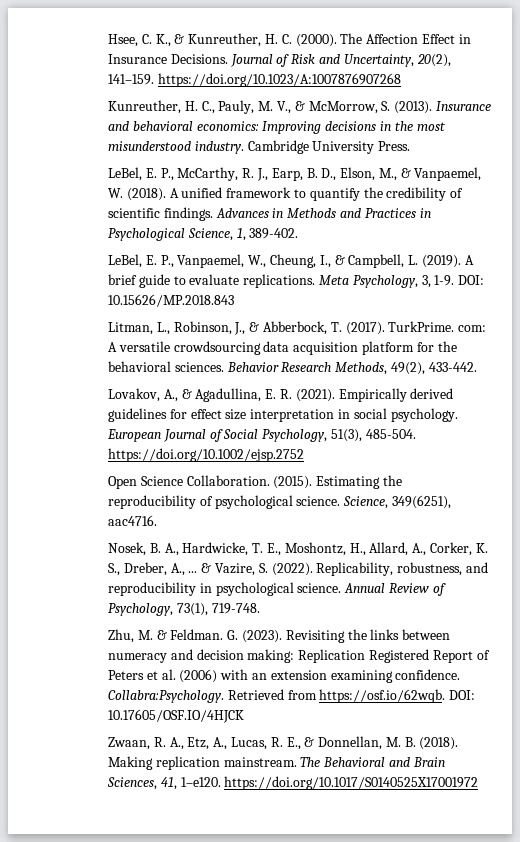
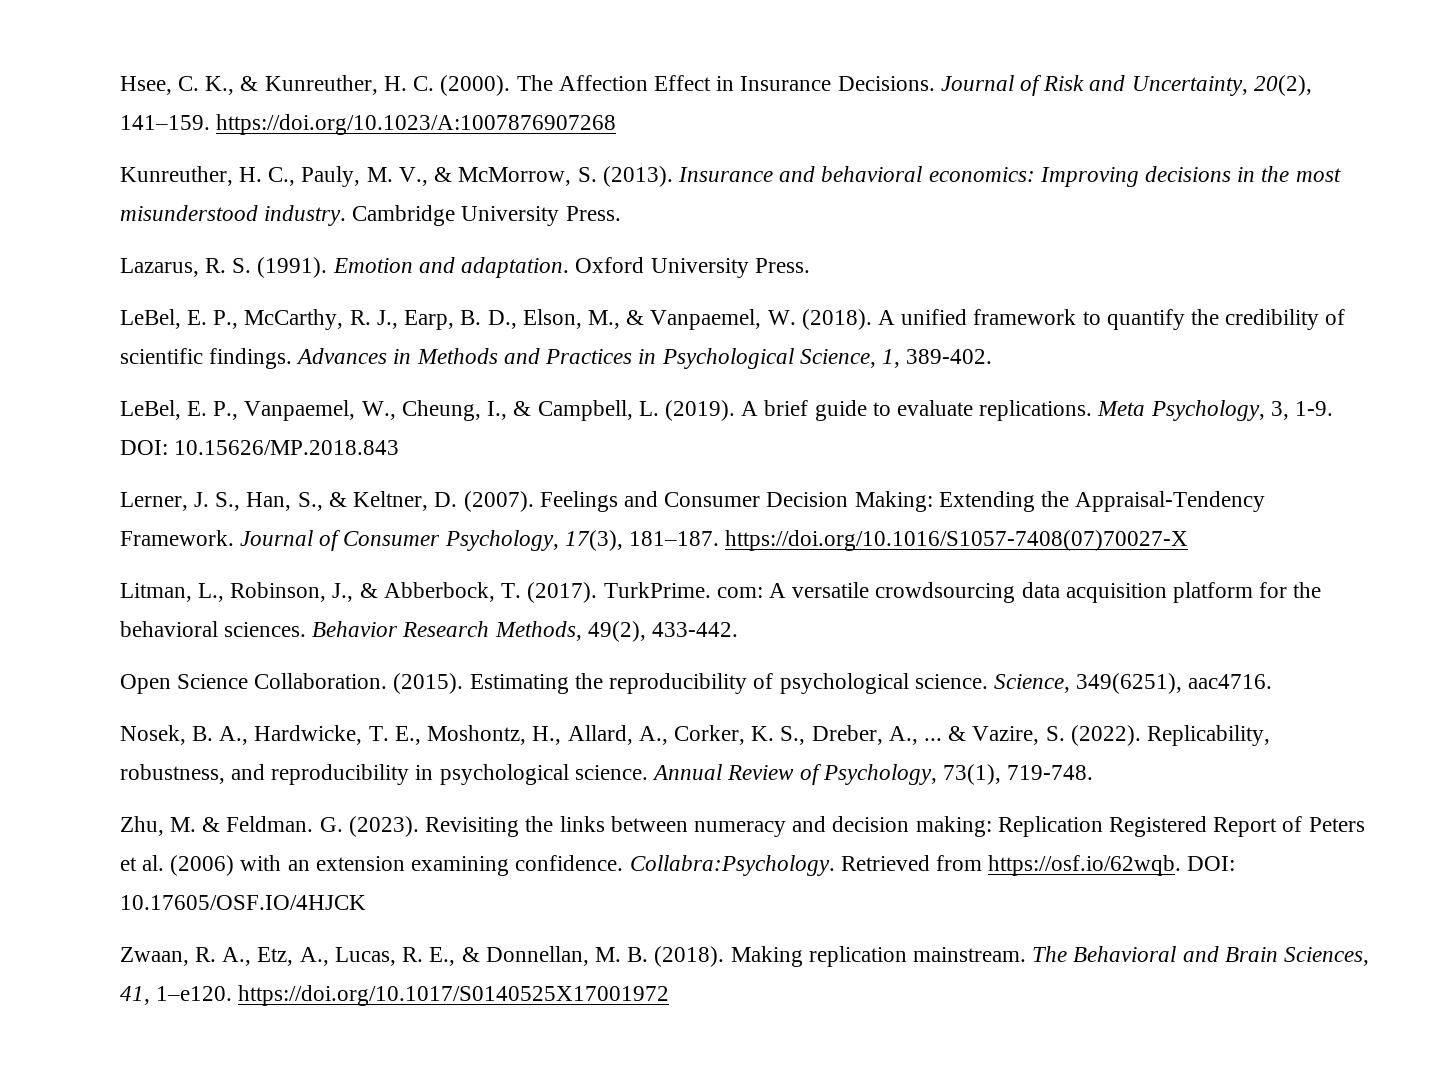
(411, 146) none -> [119,257,810,278] // Lazarus, R. S. (1991). Emotion and adaptation. Oxford University Press.
(235, 300) none -> [119,491,1266,512] [119,530,1189,551] // Lerner, J. S., Han, S., & Keltner, D. (2007). Feelings and Consumer Decision Making: Extending the Appraisal-Tendency Framework. Journal of Consumer Psychology, 17(3), 181–187. https://doi.org/10.1016/S1057-7408(07)70027-X
[108,388,454,402] [108,408,458,422] [107,429,416,442] [108,448,305,462] // Lovakov, A., & Agadullina, E. R. (2021). Empirically derived guidelines for effect size interpretation in social psychology. European Journal of Social Psychology, 51(3), 485-504. https://doi.org/10.1002/ejsp.2752 -> (739, 629) none

